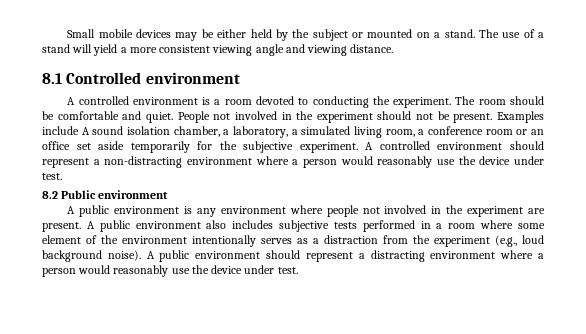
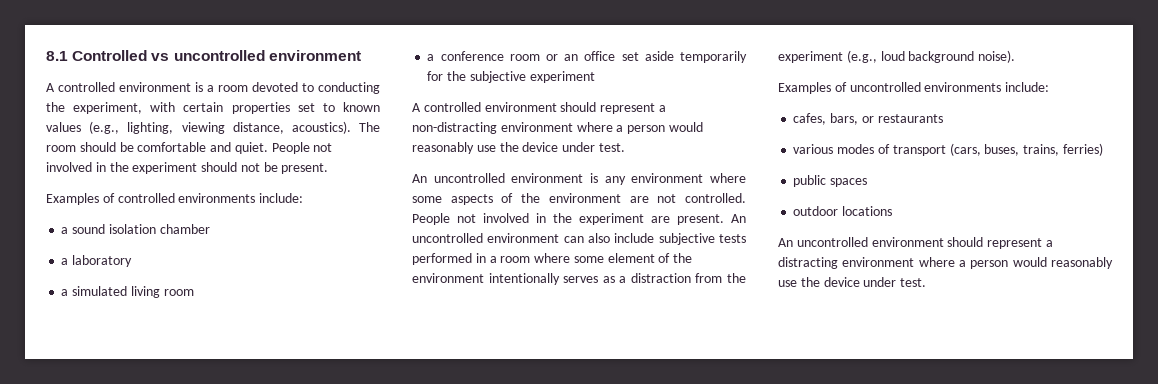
[67,29,545,41] [42,44,394,56] [42,72,142,84] Small mobile devices may be either held by the subject or mounted on a stand. The use of a stand will yield a more consistent viewing angle and viewing distance. // 8.1 Controlled -> [46,50,265,61] 8.1 Controlled vs uncontrolled
[393,97,452,108] experiment. -> [73,102,380,114] [46,121,351,134] experiment, with certain properties set to known values (e.g., lighting, viewing distance, acoustics).
[497,111,545,123] [42,126,288,138] Examples include A sound isolation chamber, a laboratory, -> [46,193,304,205] [61,224,210,234] [61,255,133,267] // Examples of controlled environments include: // a sound isolation chamber // a laboratory //
[385,129,415,137] room, -> [163,289,194,296] room //
[299,142,358,153] experiment. -> [529,71,595,83] experiment //
[42,190,169,199] [67,205,110,217] 8.2 Public environment // A public -> [412,173,505,183] An uncontrolled
[326,205,359,217] people -> [412,193,746,205] [412,213,450,225] some aspects of the environment are not controlled. People
[86,220,274,232] A public environment also includes -> [731,214,746,223] [412,233,655,243] An uncontrolled environment can also include
[146,250,190,262] A public -> [778,82,1050,94] [793,113,943,125] [793,143,1103,156] [793,175,868,187] [793,206,893,216] [778,237,868,247] // Examples of uncontrolled environments include: // cafes, bars, or restaurants // various modes of transport (cars, buses, trains, ferries) // public spaces // outdoor locations // An uncontrolled

